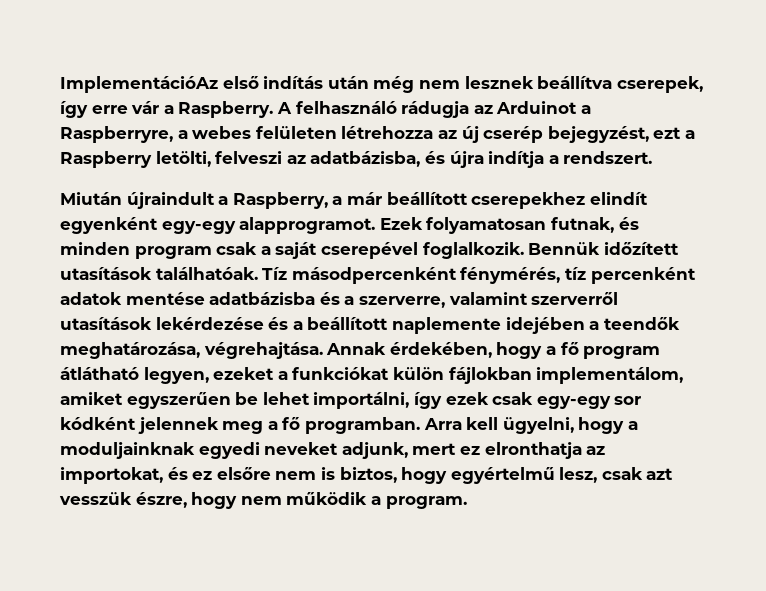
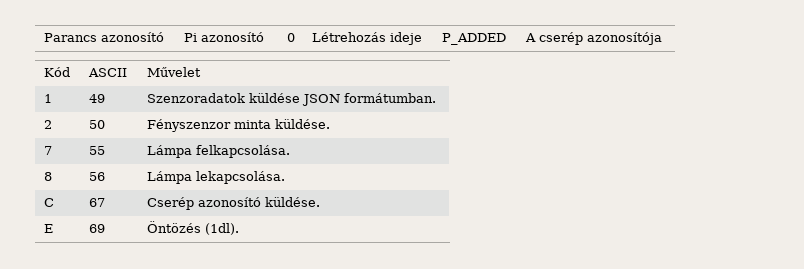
[60,76,703,93] [60,101,591,118] [60,126,695,143] [60,151,653,168] [60,192,648,209] [60,217,639,234] [60,242,679,259] [60,267,696,284] [60,292,619,308] [60,317,680,334] [60,342,661,359] [60,367,684,384] [60,392,642,409] [60,417,638,434] [60,442,606,459] [60,467,674,484] [59,492,467,509] ImplementációAz első indítás után még nem lesznek beállítva cserepek, így erre vár a Raspberry. A felhasználó rádugja az Arduinot a Raspberryre, a webes felületen létrehozza az új cserép bejegyzést, ezt a Raspberry letölti, felveszi az adatbázisba, és újra indítja a rendszert. // Miután újraindult a Raspberry, a már beállított cserepekhez elindít egyenként egy-egy alapprogramot. Ezek folyamatosan futnak, és minden program csak a saját cserepével foglalkozik. Bennük időzített utasítások találhatóak. Tíz másodpercenként fénymérés, tíz percenként adatok mentése adatbázisba és a szerverre, valamint szerverről utasítások lekérdezése és a beállított naplemente idejében a teendők meghatározása, végrehajtása. Annak érdekében, hogy a fő program átlátható legyen, ezeket a funkciókat külön fájlokban implementálom, amiket egyszerűen be lehet importálni, így ezek csak egy-egy sor kódként jelennek meg a fő programban. Arra kell ügyelni, hogy a moduljainknak egyedi neveket adjunk, mert ez elronthatja az importokat, és ez elsőre nem is biztos, hogy egyértelmű lesz, csak azt vesszük észre, hogy nem működik a program. -> [44,32,165,42] [184,32,265,42] [286,33,295,42] [312,32,423,45] [442,33,507,45] [525,32,663,45] [44,67,71,77] [88,68,128,77] [147,67,202,77] [44,94,53,103] [89,94,106,103] [147,93,437,106] [44,120,53,129] [89,120,106,129] [147,119,331,132] [44,146,53,155] [89,146,106,155] [147,145,291,158] [44,172,53,181] [89,172,106,181] [147,171,286,184] [44,198,55,207] [89,198,106,207] [147,197,321,210] [44,224,54,233] [89,224,106,233] [147,221,240,235] Parancs azonosító | Pi azonosító | 0 | Létrehozás ideje | P_ADDED | A cserép azonosítója // Kód | ASCII | Művelet // 1 | 49 | Szenzoradatok küldése JSON formátumban. // 2 | 50 | Fényszenzor minta küldése. // 7 | 55 | Lámpa felkapcsolása. // 8 | 56 | Lámpa lekapcsolása. // C | 67 | Cserép azonosító küldése. // E | 69 | Öntözés (1dl).

